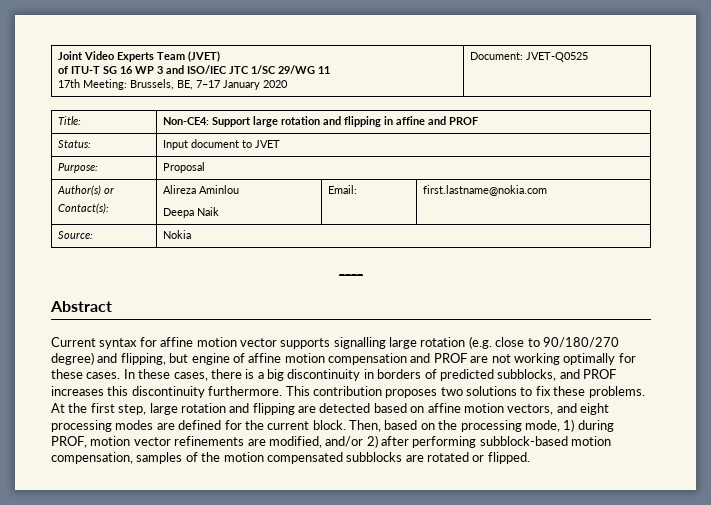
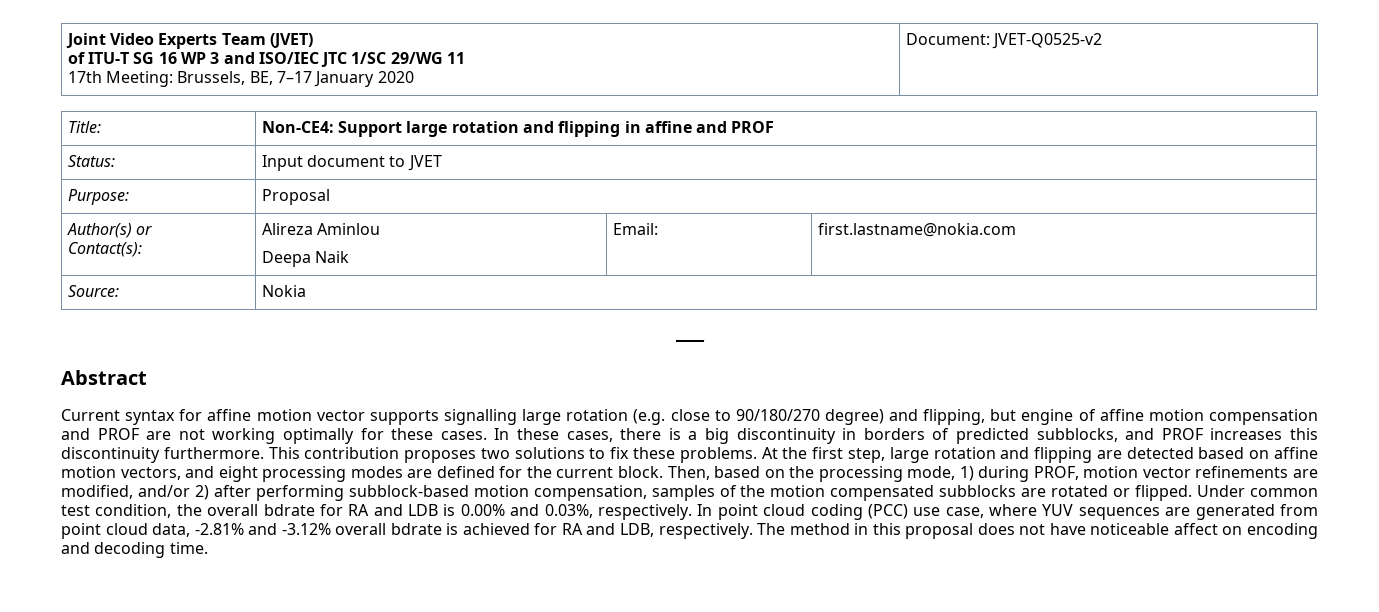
[525,52,588,62] JVET-Q0525 -> [991,33,1102,49] JVET-Q0525-v2
(530, 458) none -> [1197,485,1319,497] [61,504,1318,520] [61,523,1318,539] [61,542,208,558] Under common test condition, the overall bdrate for RA and LDB is 0.00% and 0.03%, respectively. In point cloud coding (PCC) use case, where YUV sequences are generated from point cloud data, -2.81% and -3.12% overall bdrate is achieved for RA and LDB, respectively. The method in this proposal does not have noticeable affect on encoding and decoding time.

